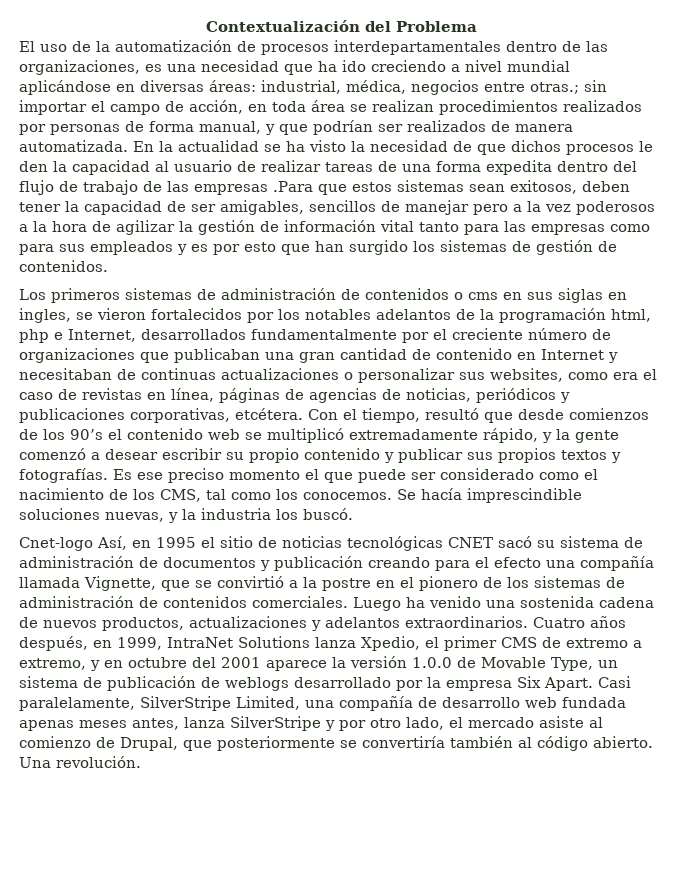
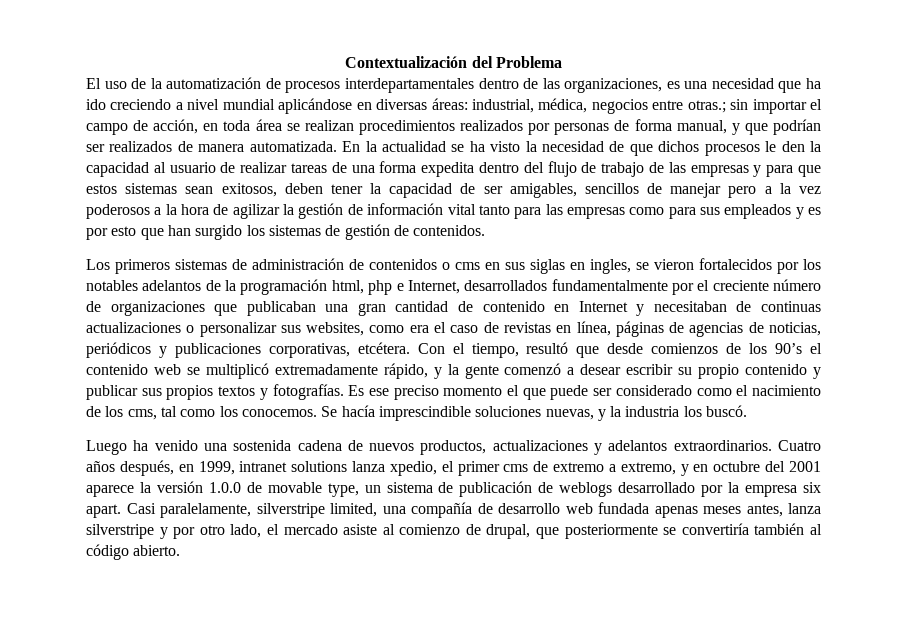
[273,181,313,192] .Para -> [753,165,794,177] y para
[160,489,201,502] CMS, -> [127,409,157,420] cms,
[19,536,643,551] [19,556,654,571] [19,576,625,591] [19,596,348,608] Cnet-logo Así, en 1995 el sitio de noticias tecnológicas CNET sacó su sistema de administración de documentos y publicación creando para el efecto una compañía llamada Vignette, que se convirtió a la postre en el pionero de los sistemas de administración de contenidos comerciales. -> (748, 411) none
[167,636,420,651] IntraNet Solutions lanza Xpedio, -> [239,461,437,476] intranet solutions lanza xpedio,
[501,637,537,648] CMS -> [503,464,529,472] cms
[481,657,593,671] Movable Type, -> [267,482,359,497] movable type,
[517,676,631,691] [19,696,300,711] Six Apart. Casi paralelamente, SilverStripe Limited, -> [803,482,822,493] [86,503,377,518] six apart. Casi paralelamente, silverstripe limited,
[230,716,321,731] SilverStripe -> [86,524,154,539] silverstripe
[120,737,178,751] Drupal, -> [486,524,531,539] drupal,
[19,756,141,768] Una revolución. -> (181, 550) none

